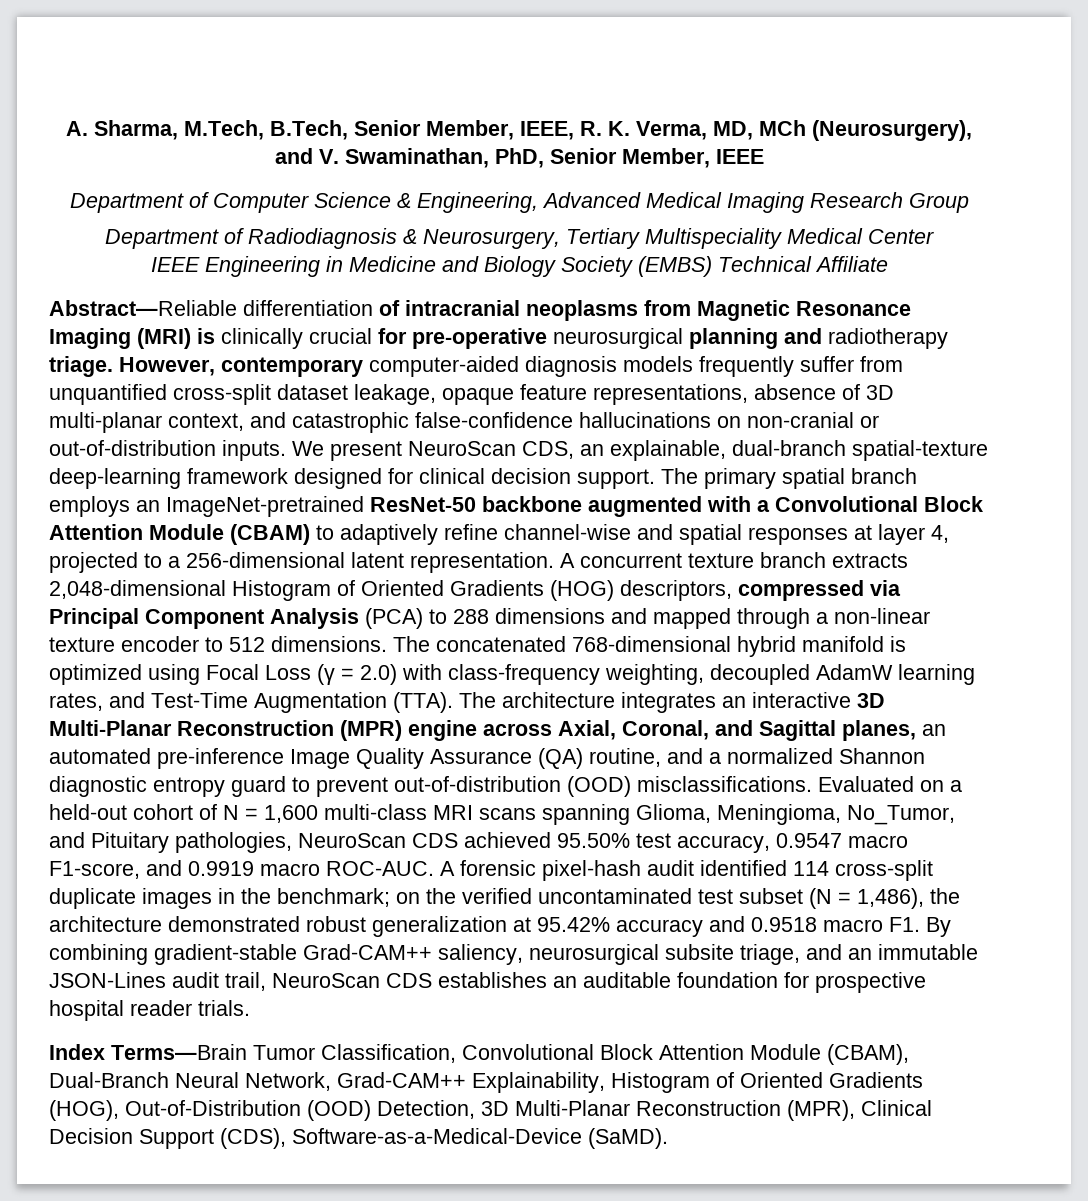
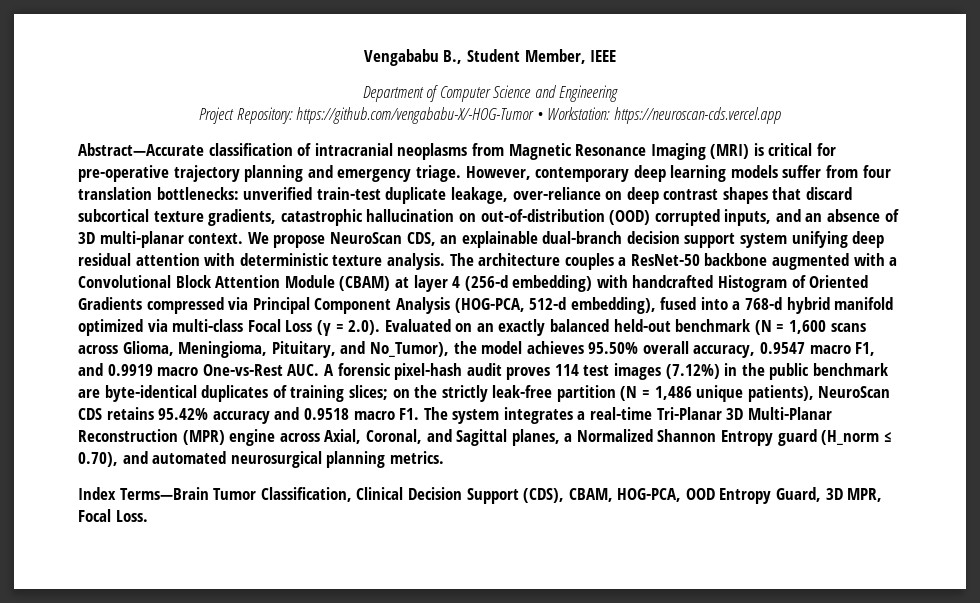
[66,120,972,141] [274,148,617,168] A. Sharma, M.Tech, B.Tech, Senior Member, IEEE, R. K. Verma, MD, MCh (Neurosurgery), and V. Swaminathan, PhD, Senior -> [363,49,520,66] Vengababu B., Student
[396,192,969,213] [105,228,934,249] [150,256,888,277] [49,300,373,316] & Engineering, Advanced Medical Imaging Research Group // Department of Radiodiagnosis & Neurosurgery, Tertiary Multispeciality Medical Center // IEEE Engineering in Medicine and Biology Society (EMBS) Technical Affiliate // Abstract—Reliable differentiation -> [534,85,619,102] [199,107,781,124] [78,143,293,156] and Engineering // Project Repository: https://github.com/vengababu-X/-HOG-Tumor • Workstation: https://neuroscan-cds.vercel.app // Abstract—Accurate classification
[221,328,372,349] clinically crucial -> [768,143,813,156] critical
[553,328,683,349] neurosurgical -> [173,165,240,182] trajectory
[828,328,948,349] radiotherapy -> [337,169,412,182] emergency
[369,356,903,377] [49,384,894,405] [49,412,879,433] [49,440,988,461] [49,468,917,489] [49,496,364,517] computer-aided diagnosis models frequently suffer from unquantified cross-split dataset leakage, opaque feature representations, absence of 3D multi-planar context, and catastrophic false-confidence hallucinations on non-cranial or out-of-distribution inputs. We present NeuroScan CDS, an explainable, dual-branch spatial-texture deep-learning framework designed for clinical decision support. The primary spatial branch employs an ImageNet-pretrained -> [633,165,891,182] [78,187,853,204] [78,209,899,226] [78,231,885,248] [78,253,627,270] deep learning models suffer from four translation bottlenecks: unverified train-test duplicate leakage, over-reliance on deep contrast shapes that discard subcortical texture gradients, catastrophic hallucination on out-of-distribution (OOD) corrupted inputs, and an absence of 3D multi-planar context. We propose NeuroScan CDS, an explainable dual-branch decision support system unifying deep residual attention with deterministic texture analysis. The architecture couples a
[316,524,949,545] [49,552,908,573] [49,580,732,601] to adaptively refine channel-wise and spatial responses at layer 4, projected to a 256-dimensional latent representation. A concurrent texture branch extracts 2,048-dimensional Histogram of Oriented Gradients (HOG) descriptors, -> [394,275,869,292] [78,297,142,310] at layer 4 (256-d embedding) with handcrafted Histogram of Oriented Gradients
[365,608,930,629] [49,636,906,657] [49,664,975,685] [49,692,851,713] (PCA) to 288 dimensions and mapped through a non-linear texture encoder to 512 dimensions. The concatenated 768-dimensional hybrid manifold is optimized using Focal Loss (γ = 2.0) with class-frequency weighting, decoupled AdamW learning rates, and Test-Time Augmentation (TTA). The architecture integrates an interactive -> [454,297,894,314] [78,319,866,336] [78,341,876,358] [78,363,889,380] [78,385,891,402] [78,407,722,424] (HOG-PCA, 512-d embedding), fused into a 768-d hybrid manifold optimized via multi-class Focal Loss (γ = 2.0). Evaluated on an exactly balanced held-out benchmark (N = 1,600 scans across Glioma, Meningioma, Pituitary, and No_Tumor), the model achieves 95.50% overall accuracy, 0.9547 macro F1, and 0.9919 macro One-vs-Rest AUC. A forensic pixel-hash audit proves 114 test images (7.12%) in the public benchmark are byte-identical duplicates of training slices; on the strictly leak-free partition (N = 1,486 unique patients), NeuroScan CDS retains 95.42% accuracy and 0.9518 macro F1. The system integrates a real-time Tri-Planar
[922,724,946,736] [49,748,925,769] [49,776,962,797] [49,804,955,825] [49,832,908,853] [49,860,933,881] [49,888,960,909] [49,916,951,937] [49,944,978,965] [49,972,926,993] [49,1000,250,1021] [49,1044,909,1065] [49,1072,923,1093] [49,1100,932,1121] [49,1128,668,1149] an automated pre-inference Image Quality Assurance (QA) routine, and a normalized Shannon diagnostic entropy guard to prevent out-of-distribution (OOD) misclassifications. Evaluated on a held-out cohort of N = 1,600 multi-class MRI scans spanning Glioma, Meningioma, No_Tumor, and Pituitary pathologies, NeuroScan CDS achieved 95.50% test accuracy, 0.9547 macro F1-score, and 0.9919 macro ROC-AUC. A forensic pixel-hash audit identified 114 cross-split duplicate images in the benchmark; on the verified uncontaminated test subset (N = 1,486), the architecture demonstrated robust generalization at 95.42% accuracy and 0.9518 macro F1. By combining gradient-stable Grad-CAM++ saliency, neurosurgical subsite triage, and an immutable JSON-Lines audit trail, NeuroScan CDS establishes an auditable foundation for prospective hospital reader trials. // Index Terms—Brain Tumor Classification, Convolutional Block Attention Module (CBAM), Dual-Branch Neural Network, Grad-CAM++ Explainability, Histogram of Oriented Gradients (HOG), Out-of-Distribution (OOD) Detection, 3D Multi-Planar Reconstruction (MPR), Clinical Decision Support (CDS), Software-as-a-Medical-Device (SaMD). -> [564,429,892,446] [78,451,444,468] [78,487,883,504] [78,509,148,522] a Normalized Shannon Entropy guard (H_norm ≤ 0.70), and automated neurosurgical planning metrics. // Index Terms—Brain Tumor Classification, Clinical Decision Support (CDS), CBAM, HOG-PCA, OOD Entropy Guard, 3D MPR, Focal Loss.

